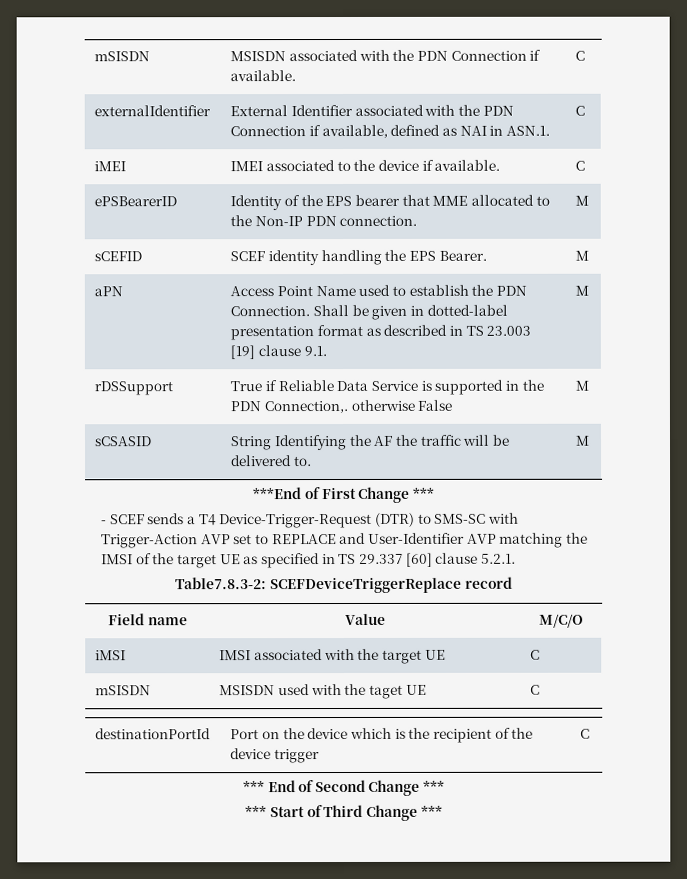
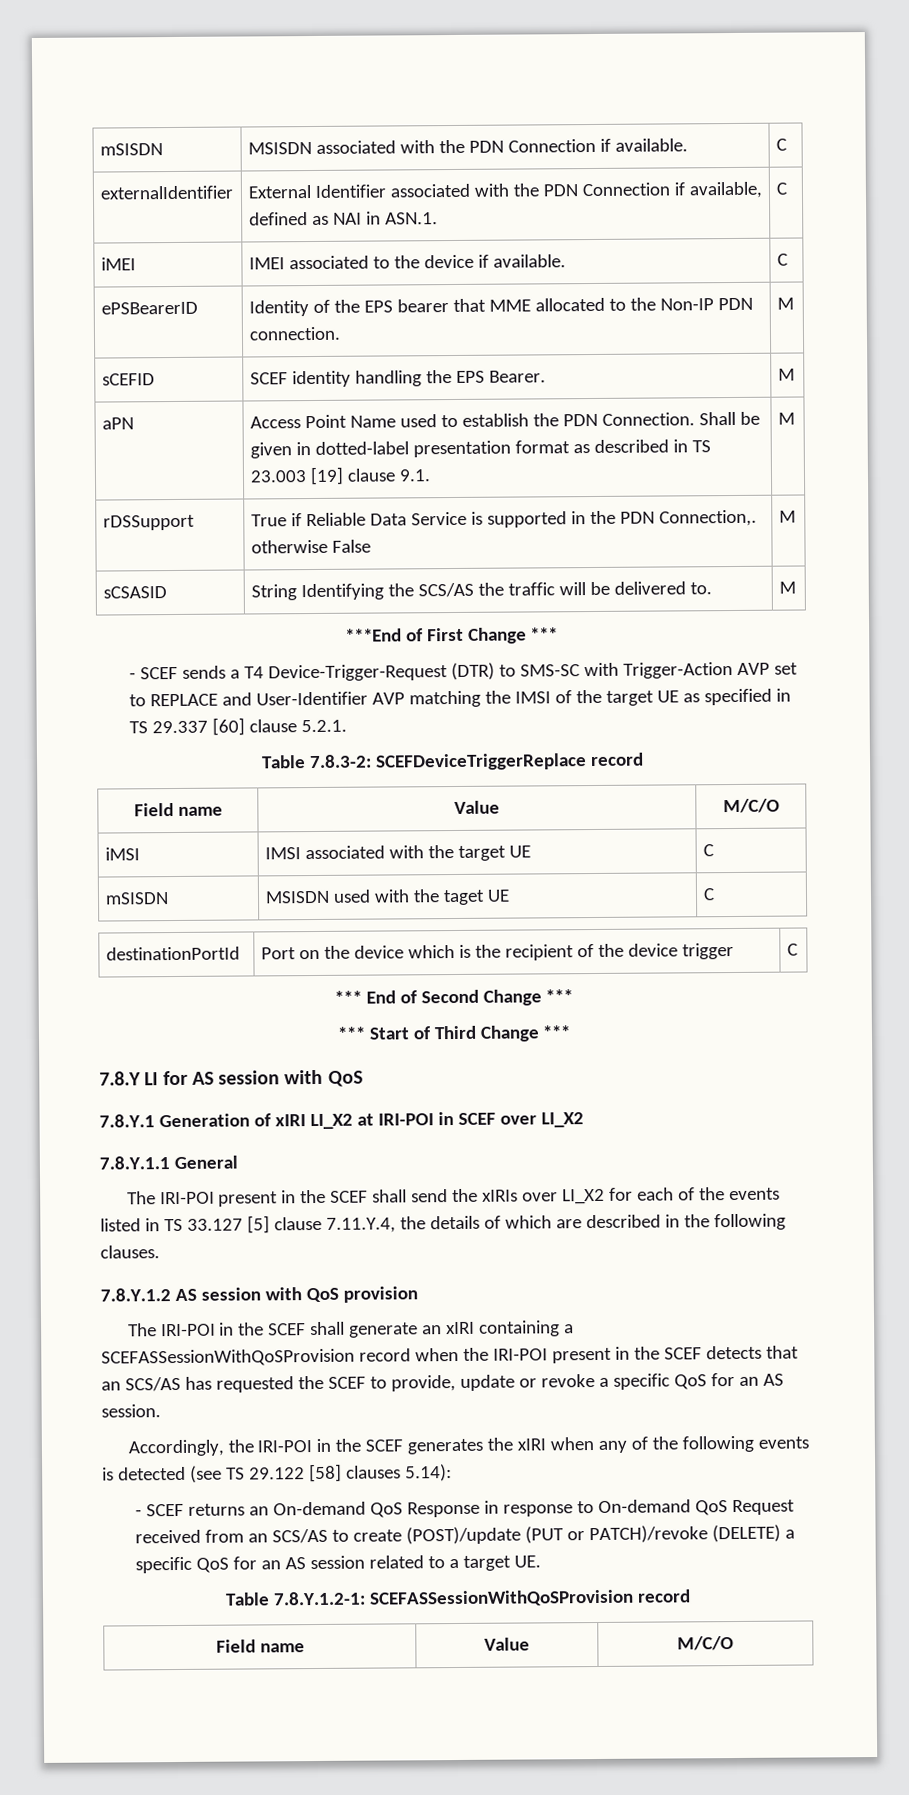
[373,435,394,446] AF -> [417,582,474,598] SCS/AS
[175,577,268,590] Table7.8.3-2: -> [260,754,372,769] Table 7.8.3-2:
(443, 810) none -> [99,1069,363,1087] [99,1112,584,1130] [99,1155,238,1170] [126,1187,781,1207] [100,1213,786,1234] [100,1245,160,1259] [100,1286,418,1303] [127,1320,575,1338] [101,1345,799,1367] [101,1373,784,1393] [101,1404,161,1418] [127,1435,810,1457] [102,1463,452,1483] [134,1499,795,1518] [134,1524,795,1545] [134,1555,541,1574] [225,1589,691,1607] [215,1639,305,1653] [484,1637,530,1651] [677,1636,734,1651] // 7.8.Y LI for AS session with QoS // 7.8.Y.1 Generation of xIRI LI_X2 at IRI-POI in SCEF over LI_X2 // 7.8.Y.1.1 General // The IRI-POI present in the SCEF shall send the xIRIs over LI_X2 for each of the events listed in TS 33.127 [5] clause 7.11.Y.4, the details of which are described in the following clauses. // 7.8.Y.1.2 AS session with QoS provision // The IRI-POI in the SCEF shall generate an xIRI containing a SCEFASSessionWithQoSProvision record when the IRI-POI present in the SCEF detects that an SCS/AS has requested the SCEF to provide, update or revoke a specific QoS for an AS session. // Accordingly, the IRI-POI in the SCEF generates the xIRI when any of the following events is detected (see TS 29.122 [58] clauses 5.14): // - SCEF returns an On-demand QoS Response in response to On-demand QoS Request received from an SCS/AS to create (POST)/update (PUT or PATCH)/revoke (DELETE) a specific QoS for an AS session related to a target UE. // Table 7.8.Y.1.2-1: SCEFASSessionWithQoSProvision record // Field name | Value | M/C/O

